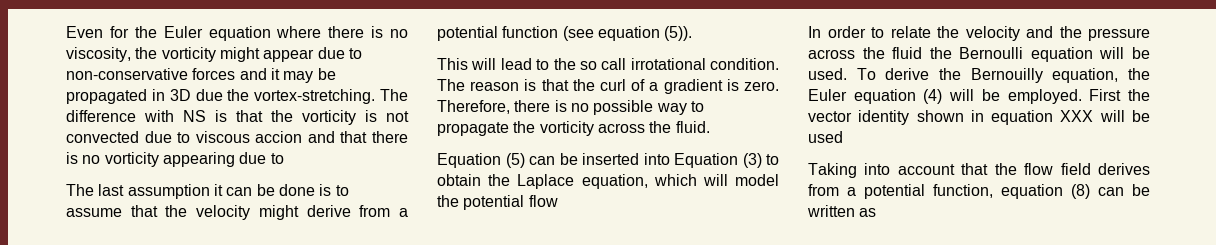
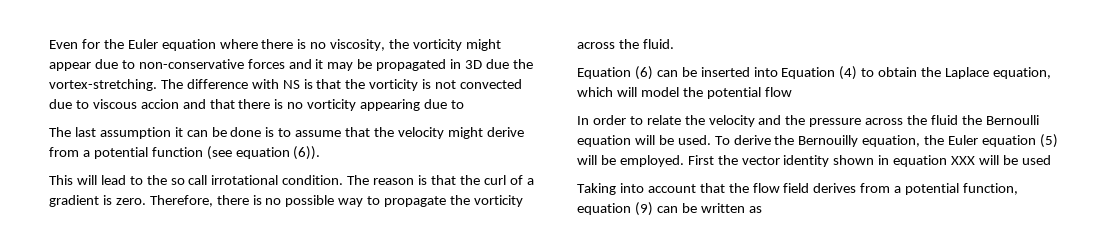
[664,26,693,41] (5)). -> [293,146,321,160] (6)).
[505,153,525,168] (5) -> [634,66,653,80] (6)
[742,153,762,168] (3) -> [839,66,858,80] (4)
[923,89,943,104] (4) -> [1039,134,1058,148] (5)
[1071,184,1090,199] (8) -> [634,202,653,216] (9)

